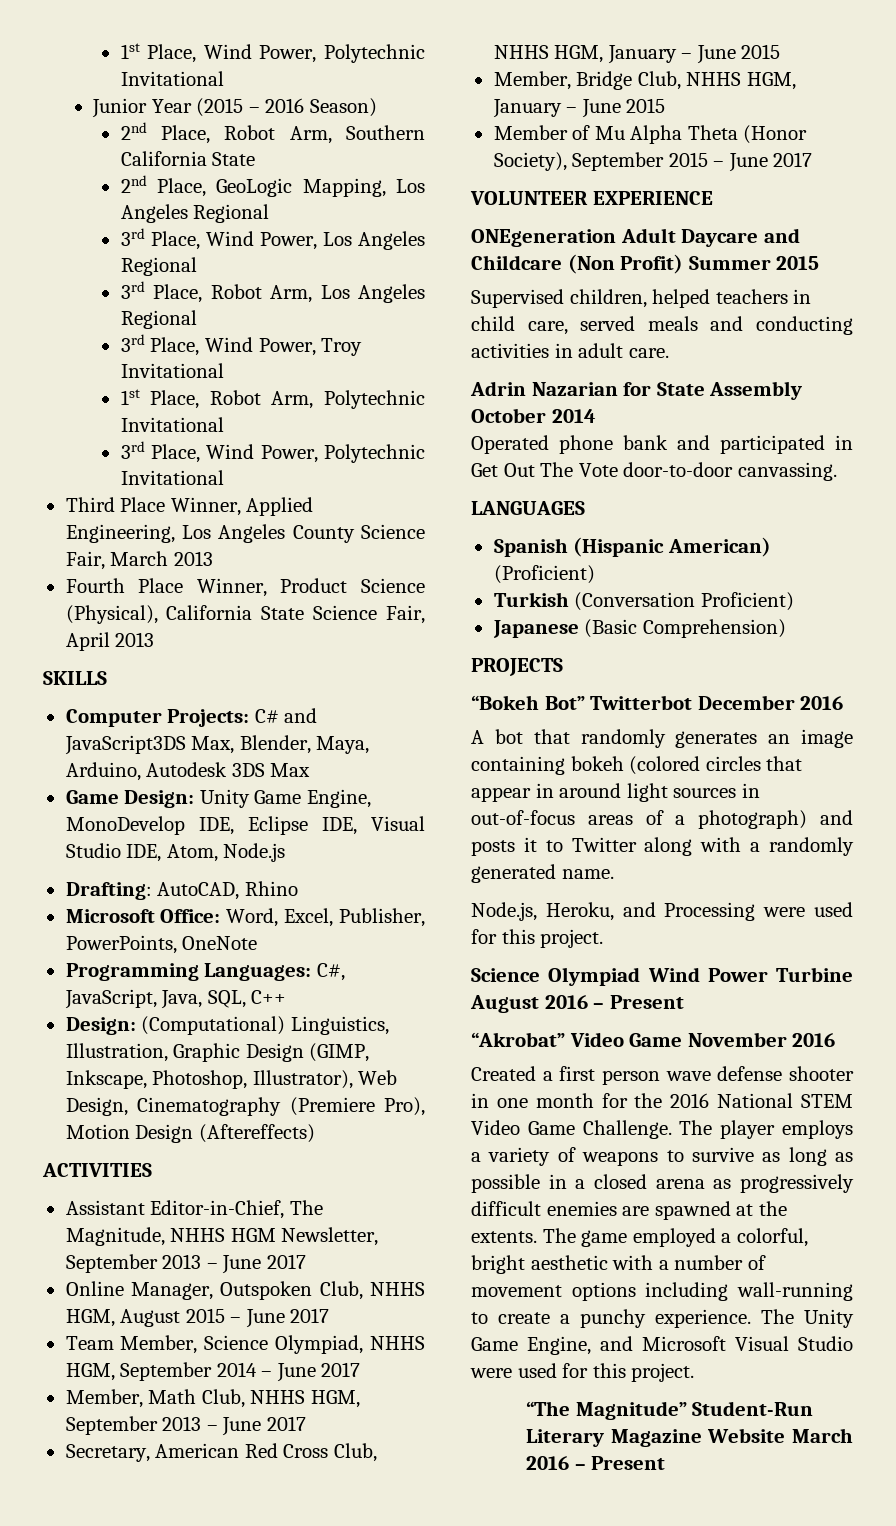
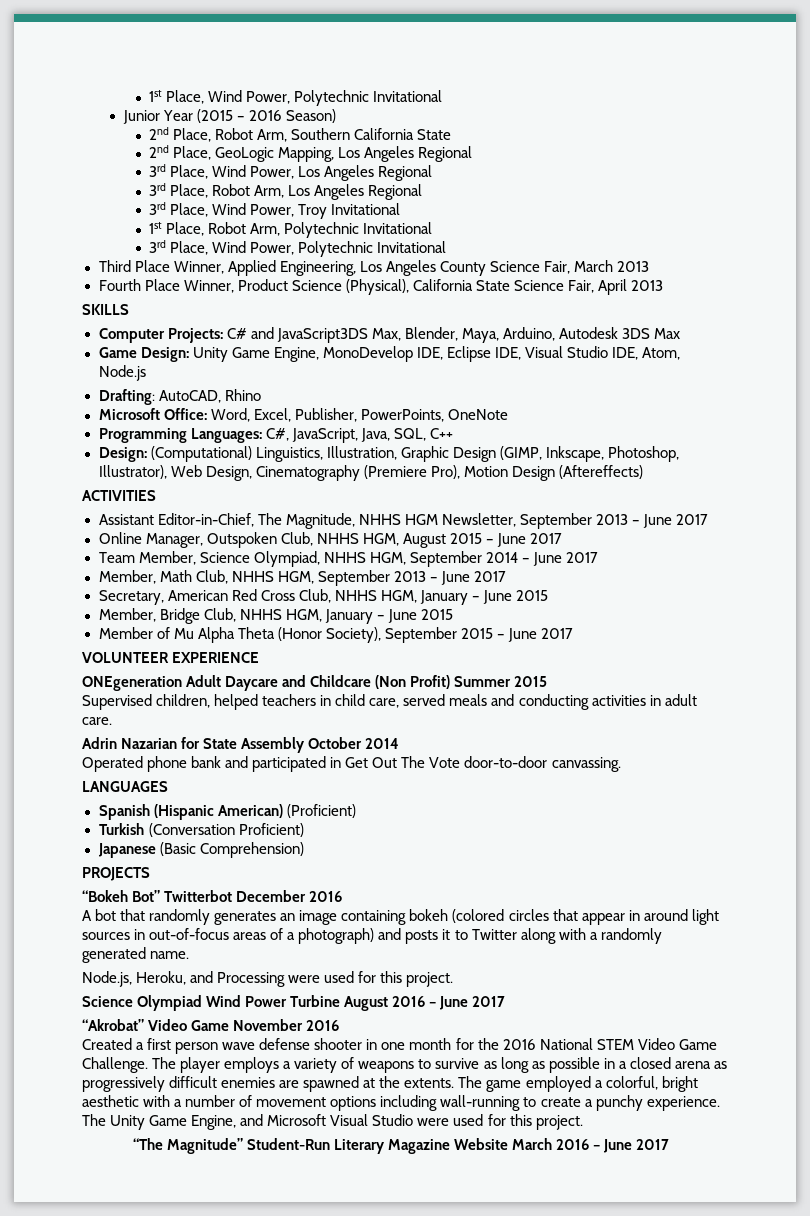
[609,995,684,1009] Present -> [439,996,506,1010] June 2017
[591,1456,666,1470] Present -> [602,1139,670,1153] June 2017

